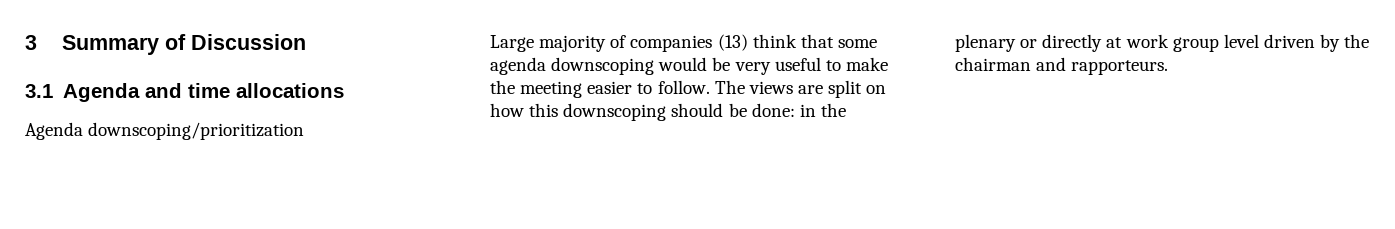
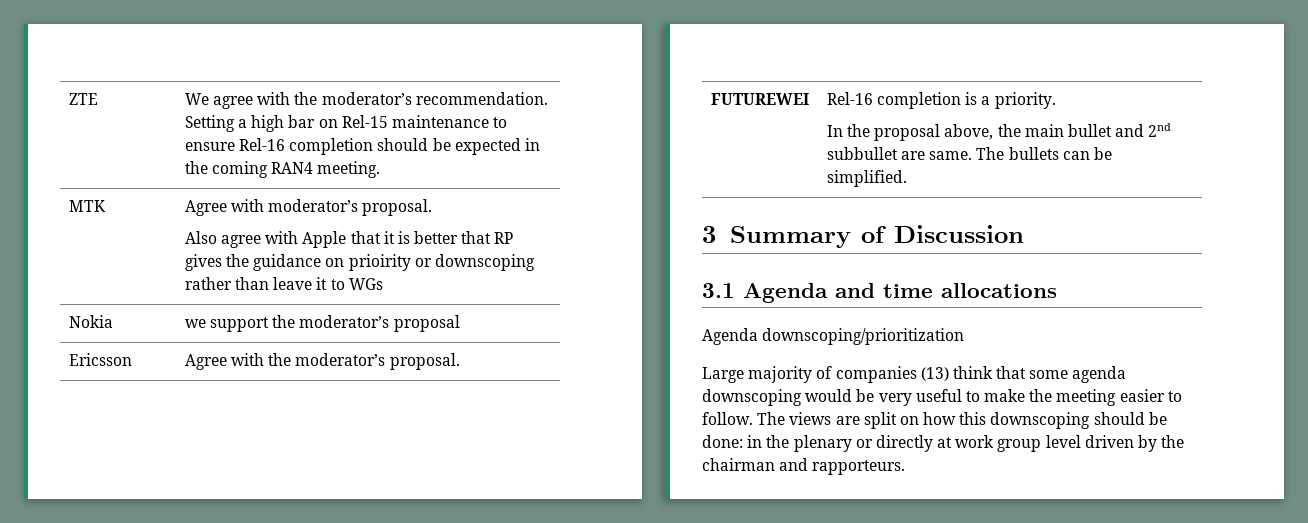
(25, 42) none -> [68,93,98,105] [184,92,548,109] [184,115,508,132] [184,138,540,155] [184,161,381,178] [68,200,106,212] [184,199,433,216] [184,231,514,248] [184,254,535,271] [184,277,383,290] [68,315,113,328] [184,315,460,332] [68,353,132,366] [184,353,460,370] [710,93,809,105] [826,92,1056,109] [826,123,1172,141] [826,147,1112,160] [826,170,907,187] ZTE | We agree with the moderator’s recommendation. Setting a high bar on Rel-15 maintenance to ensure Rel-16 completion should be expected in the coming RAN4 meeting. // MTK | Agree with moderator’s proposal. // Also agree with Apple that it is better that RP gives the guidance on prioirity or downscoping rather than leave it to WGs // Nokia | we support the moderator’s proposal // Ericsson | Agree with the moderator’s proposal. // FUTUREWEI | Rel-16 completion is a priority. // In the proposal above, the main bullet and 2nd subbullet are same. The bullets can be simplified. //

